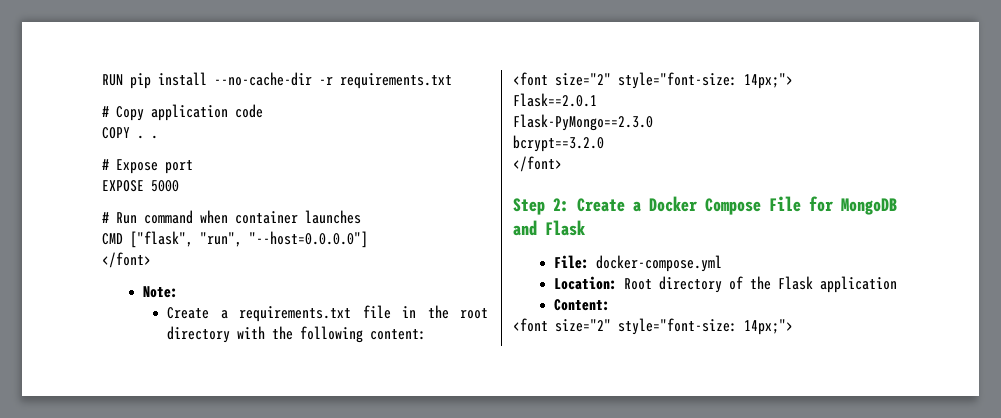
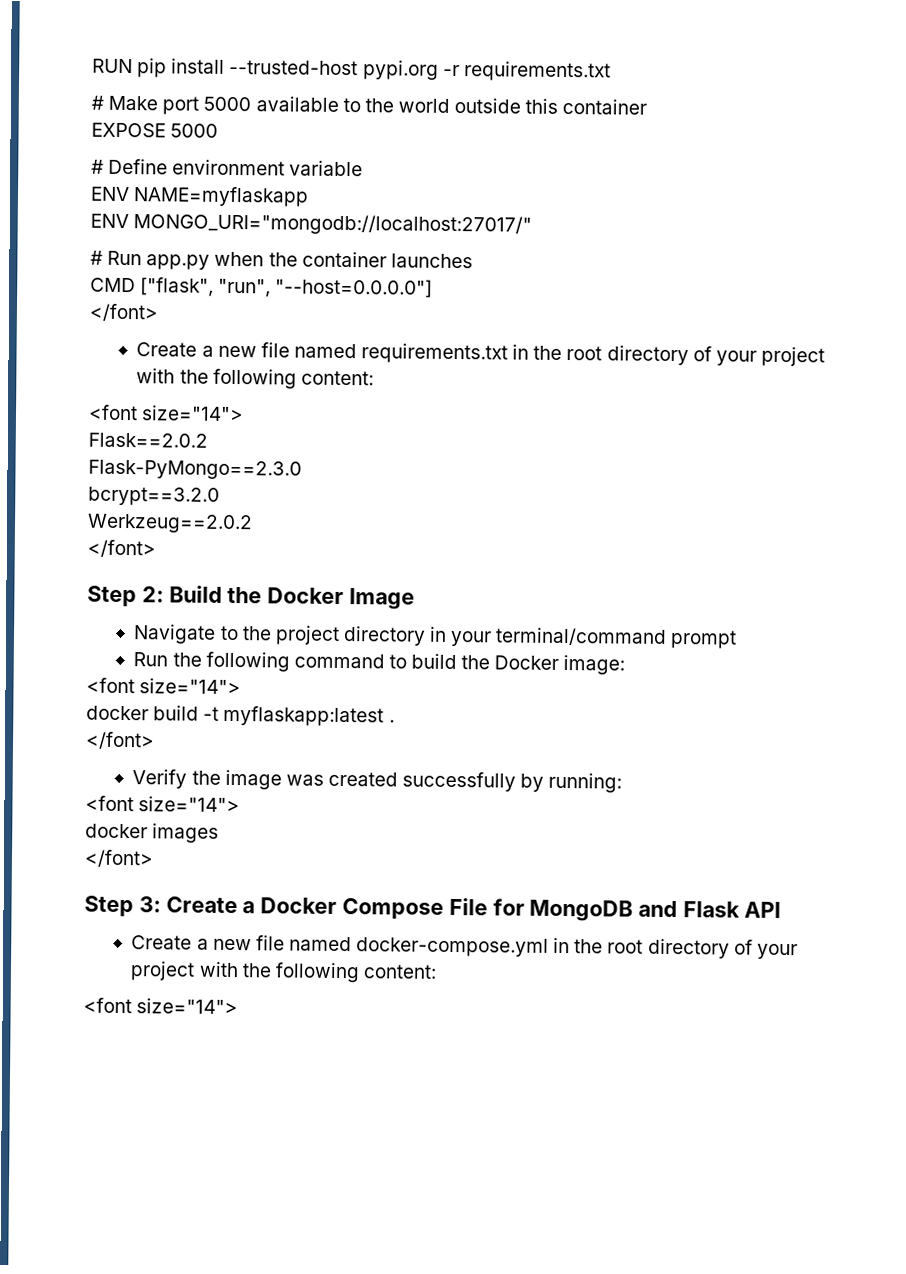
[214,72,312,86] --no-cache-dir -> [229,59,439,80] --trusted-host pypi.org
[116,104,263,121] [102,127,158,139] [102,159,193,174] [102,180,179,192] Copy application code // COPY . . // # Expose port // EXPOSE 5000 -> [108,95,648,115] [91,122,219,138] [91,158,364,177] [90,186,310,207] [90,213,533,236] Make port 5000 available to the world outside this container // EXPOSE 5000 // # Define environment variable // ENV NAME=myflaskapp // ENV MONGO_URI="mongodb://localhost:27017/"
[144,210,228,224] command when -> [146,251,298,270] app.py when the
[143,286,179,298] [167,305,489,322] [167,326,427,343] [513,72,793,89] [513,93,597,107] // Note: // Create a requirements.txt file in the root directory with the following content: // <font size="2" style="font-size: 14px;"> // Flask==2.0.1 -> [136,342,825,367] [136,368,374,389] [88,404,245,422] [88,432,208,448] // Create a new file named requirements.txt in the root directory of your project with the following content: // <font size="14"> // Flask==2.0.2
(604, 143) none -> [87,513,253,534] // Werkzeug==2.0.2
(569, 205) none -> [168,585,416,610] [133,624,738,649] [133,651,626,675] [86,677,242,695] [86,705,395,727] [85,731,155,750] [132,769,623,793] [85,795,241,813] [85,823,220,843] [84,849,154,868] [84,895,161,918] Build the Docker Image // Navigate to the project directory in your terminal/command prompt // Run the following command to build the Docker image: // <font size="14"> // docker build -t myflaskapp:latest . // </font> // Verify the image was created successfully by running: // <font size="14"> // docker images // </font> // Step 3:
[554,255,723,272] [554,276,898,293] [554,299,611,311] [513,318,793,335] // File: docker-compose.yml // Location: Root directory of the Flask application // Content: // <font size="2" style="font-size: 14px;"> -> [743,901,781,918] [131,935,798,960] [130,961,437,983] [83,997,239,1015] API // Create a new file named docker-compose.yml in the root directory of your project with the following content: // <font size="14">

